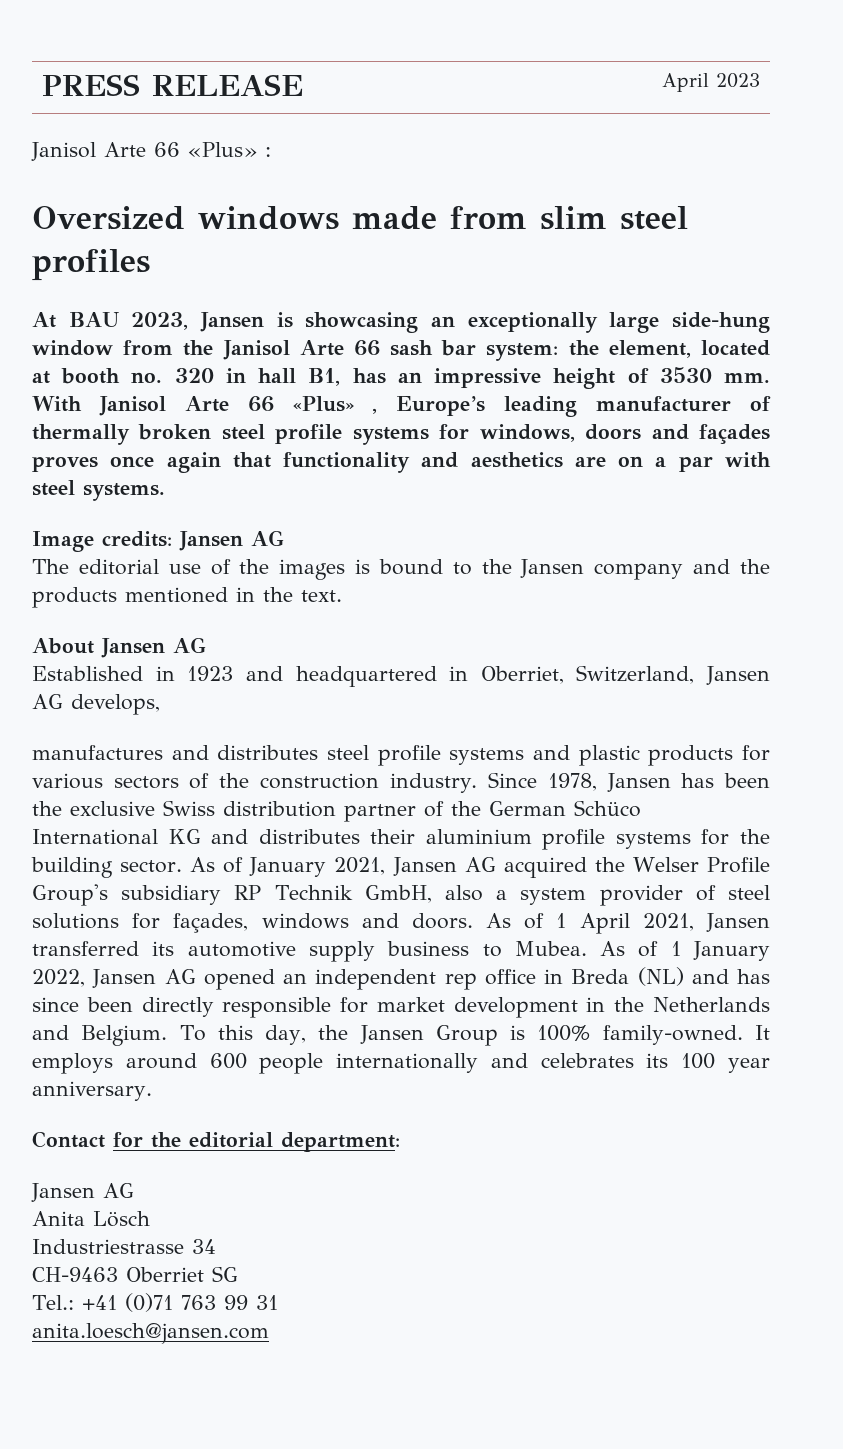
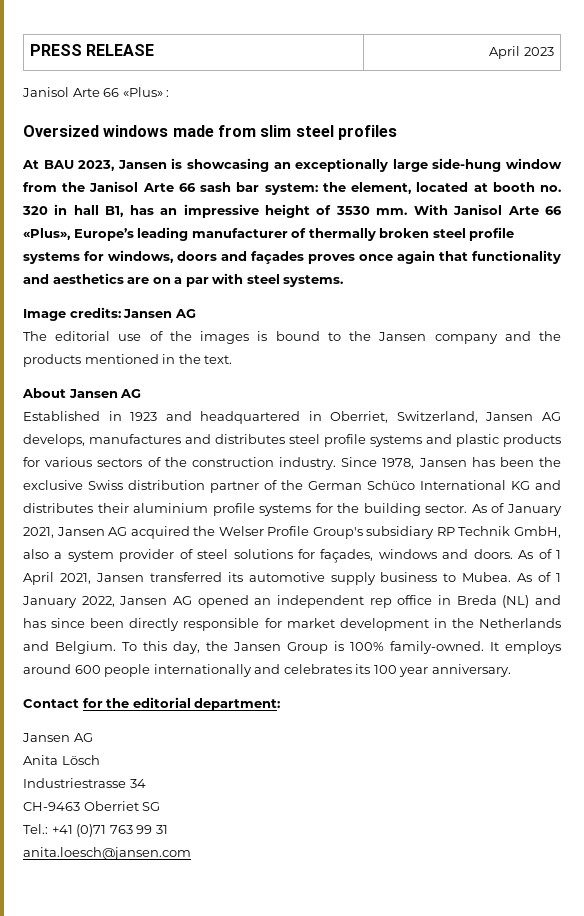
[292,396,378,414] «Plus» , -> [23,228,70,240] «Plus»,
(160, 704) // -> (85, 440) none

